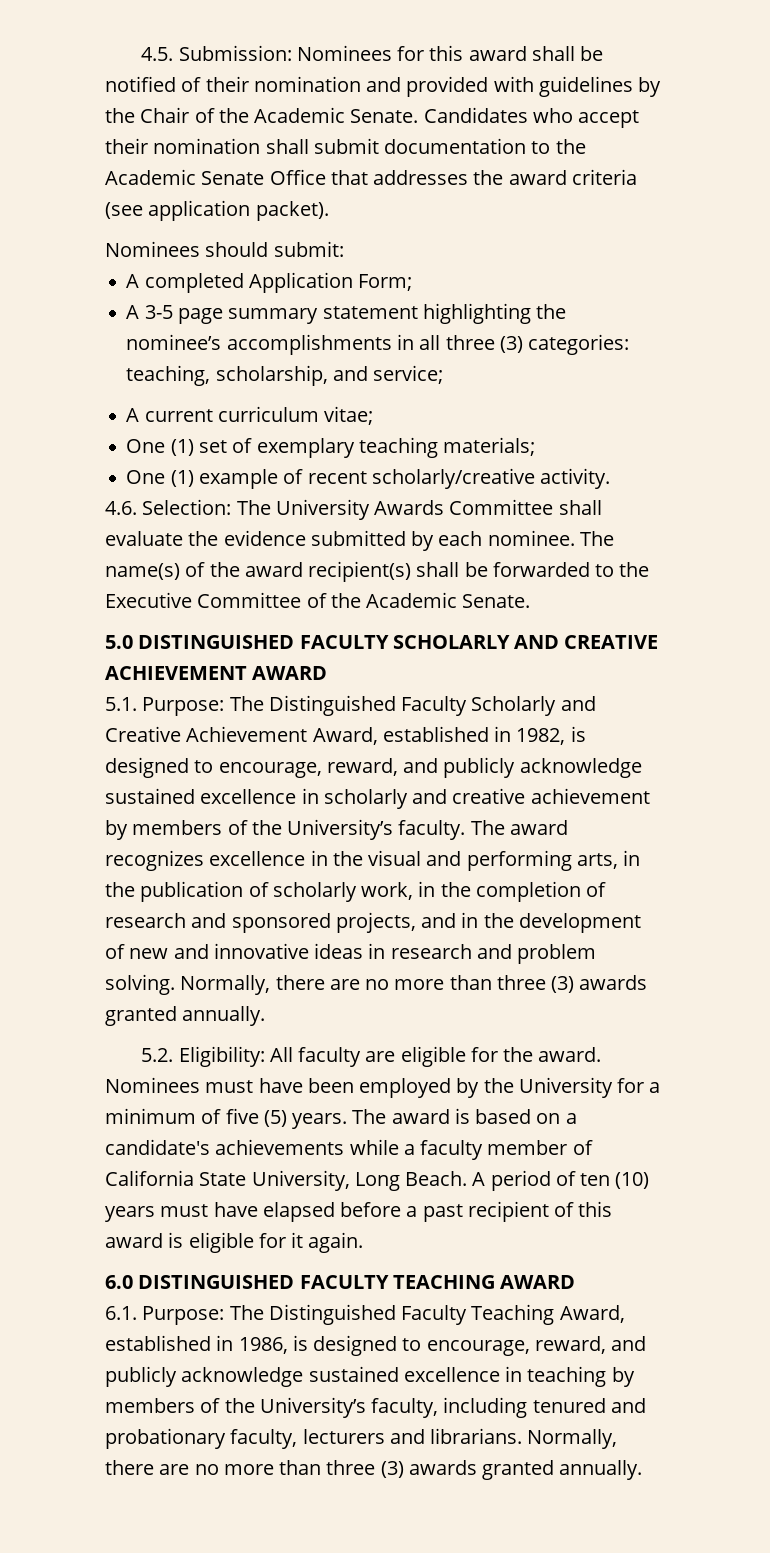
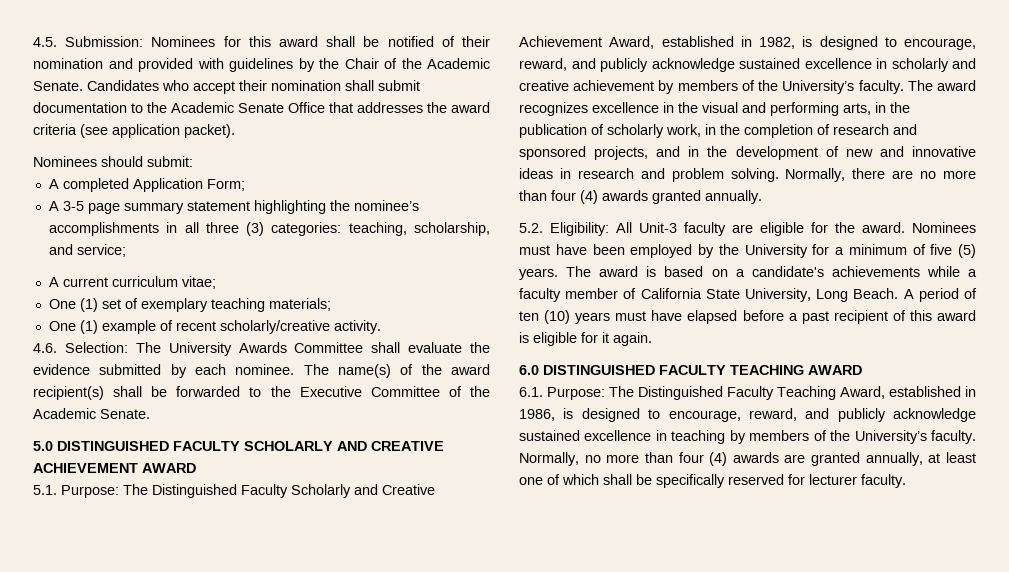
[496,975,575,993] three (3) -> [551,190,598,204] four (4)
(293, 1054) none -> [639,222,677,233] Unit-3
[371,1397,646,1418] [105,1428,618,1449] [105,1460,643,1480] faculty, including tenured and probationary faculty, lecturers and librarians. Normally, there are no more than three (3) awards granted annually. -> [931,430,977,444] [519,452,976,466] [519,474,906,488] faculty. Normally, no more than four (4) awards are granted annually, at least one of which shall be specifically reserved for lecturer faculty.

